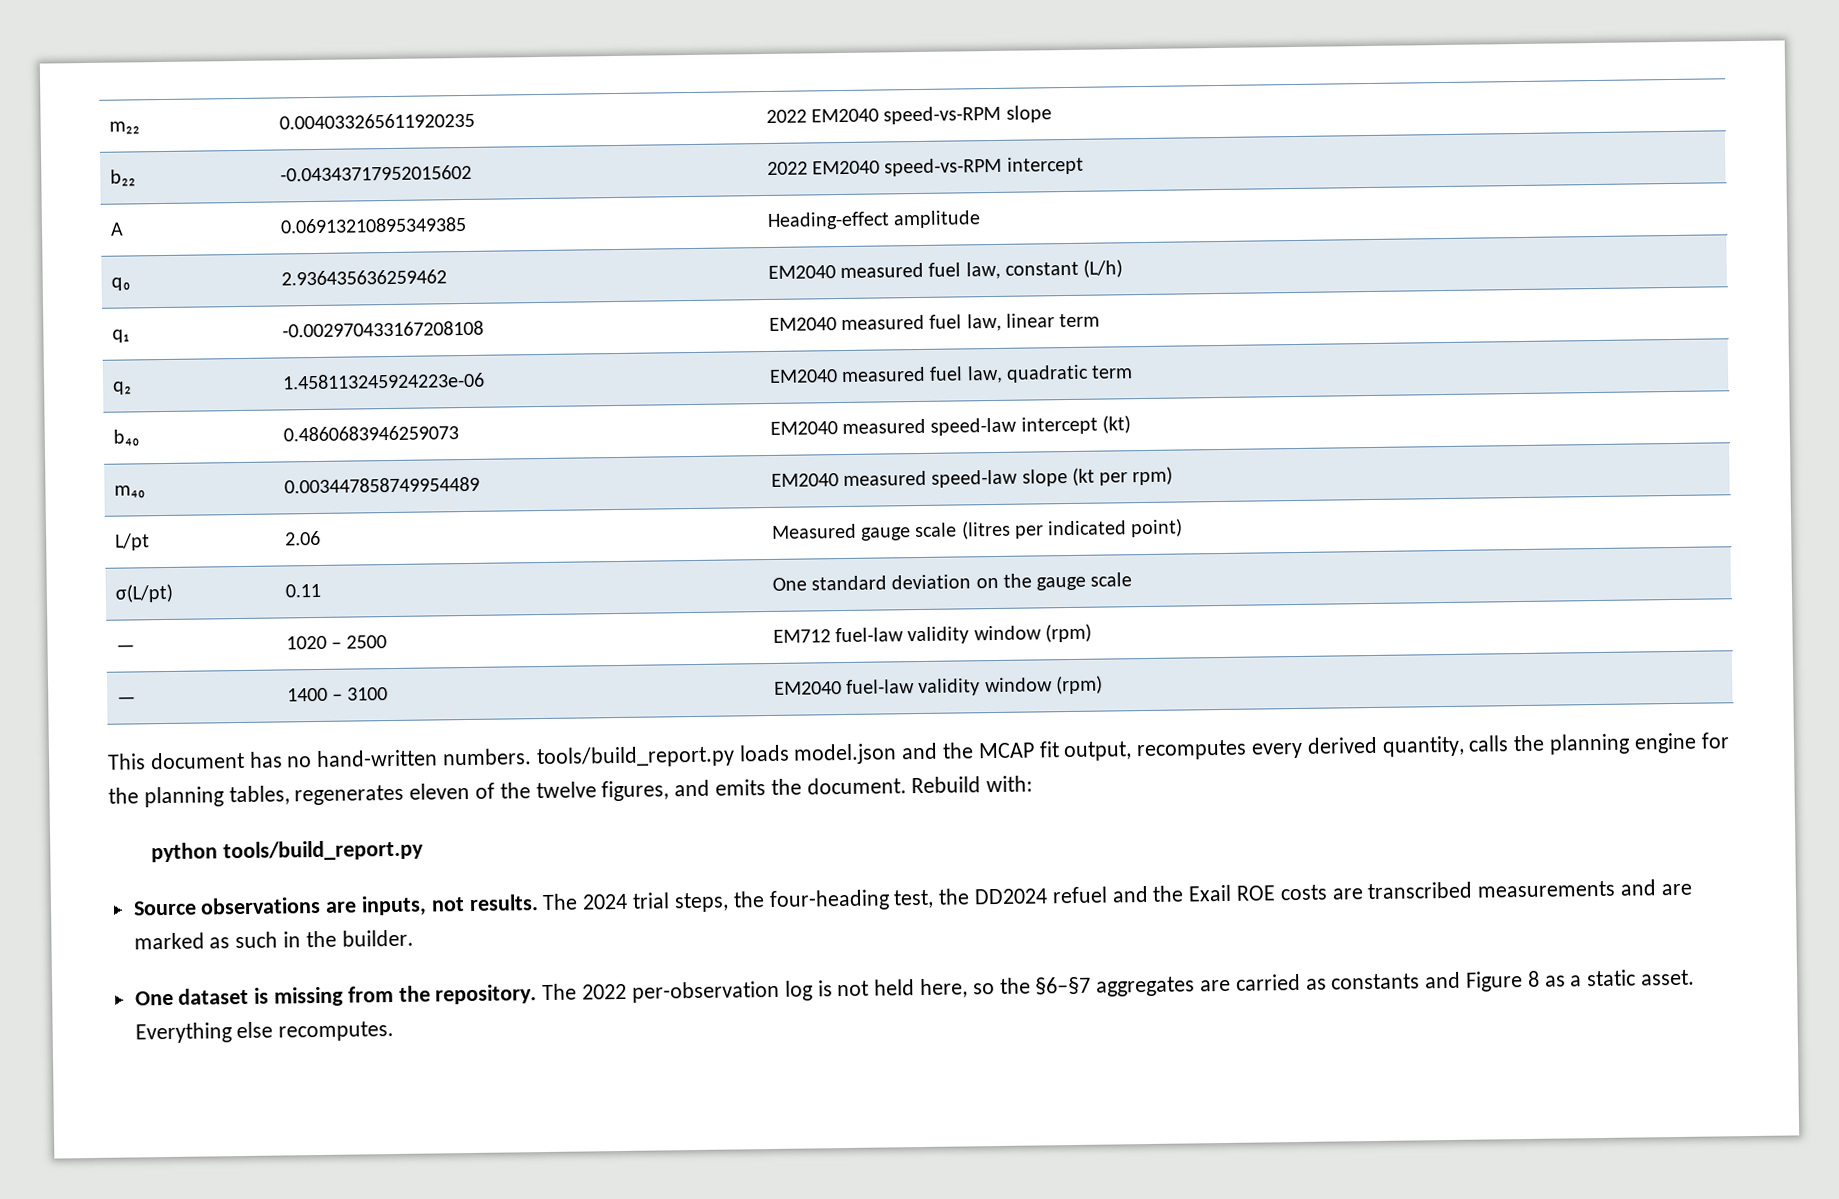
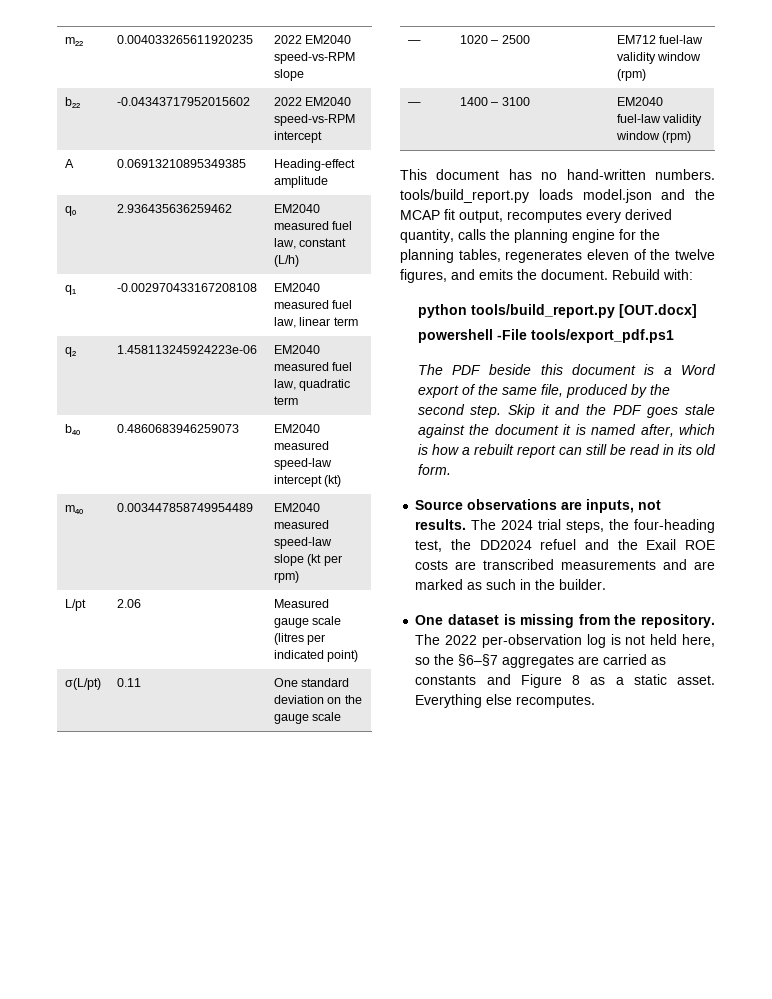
(424, 850) none -> [618,304,697,318] [417,329,674,343] [417,364,716,375] [417,384,670,398] [417,404,716,418] [417,424,715,438] [417,444,716,458] [417,464,451,475] [OUT.docx] // powershell -File tools/export_pdf.ps1 // The PDF beside this document is a Word export of the same file, produced by the second step. Skip it and the PDF goes stale against the document it is named after, which is how a rebuilt report can still be read in its old form.

